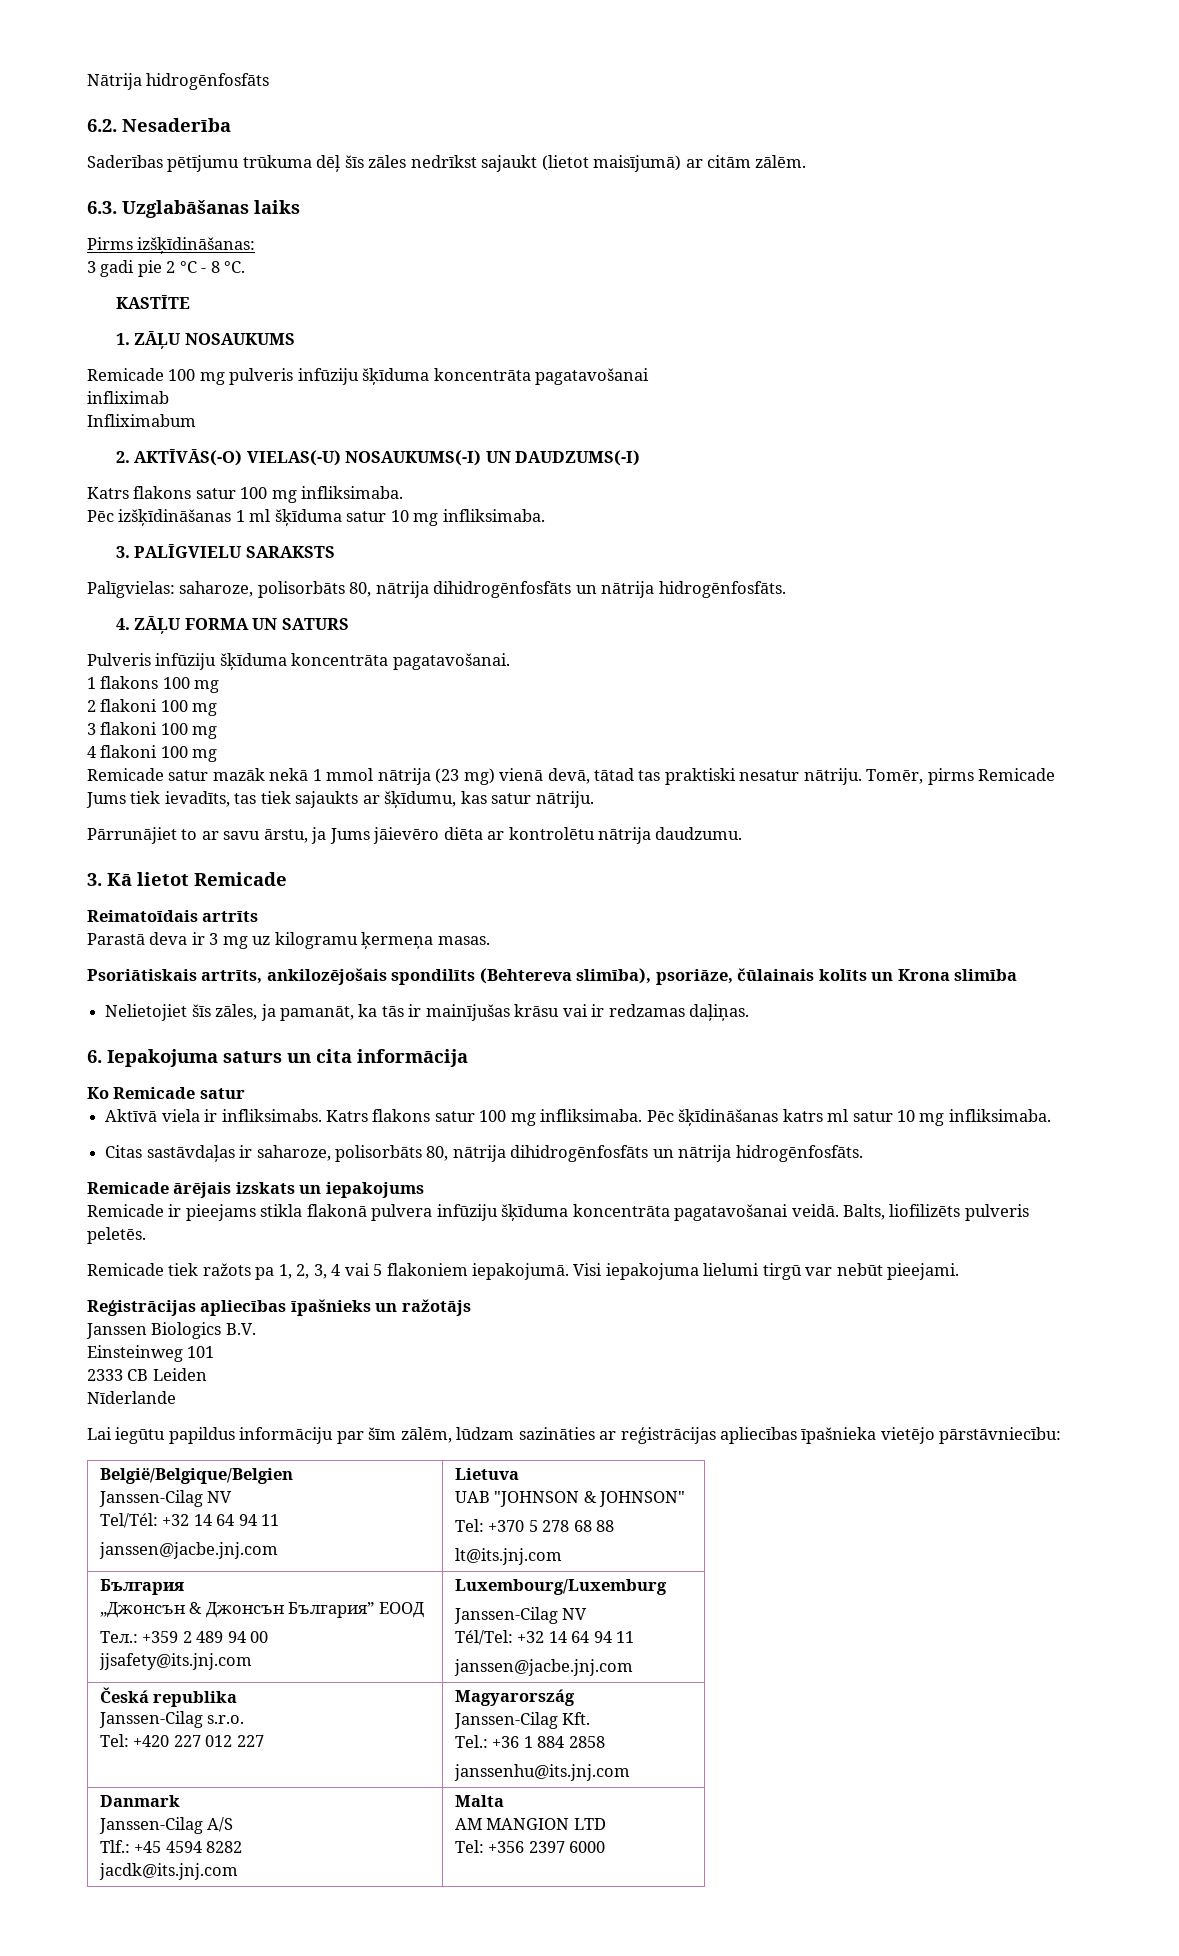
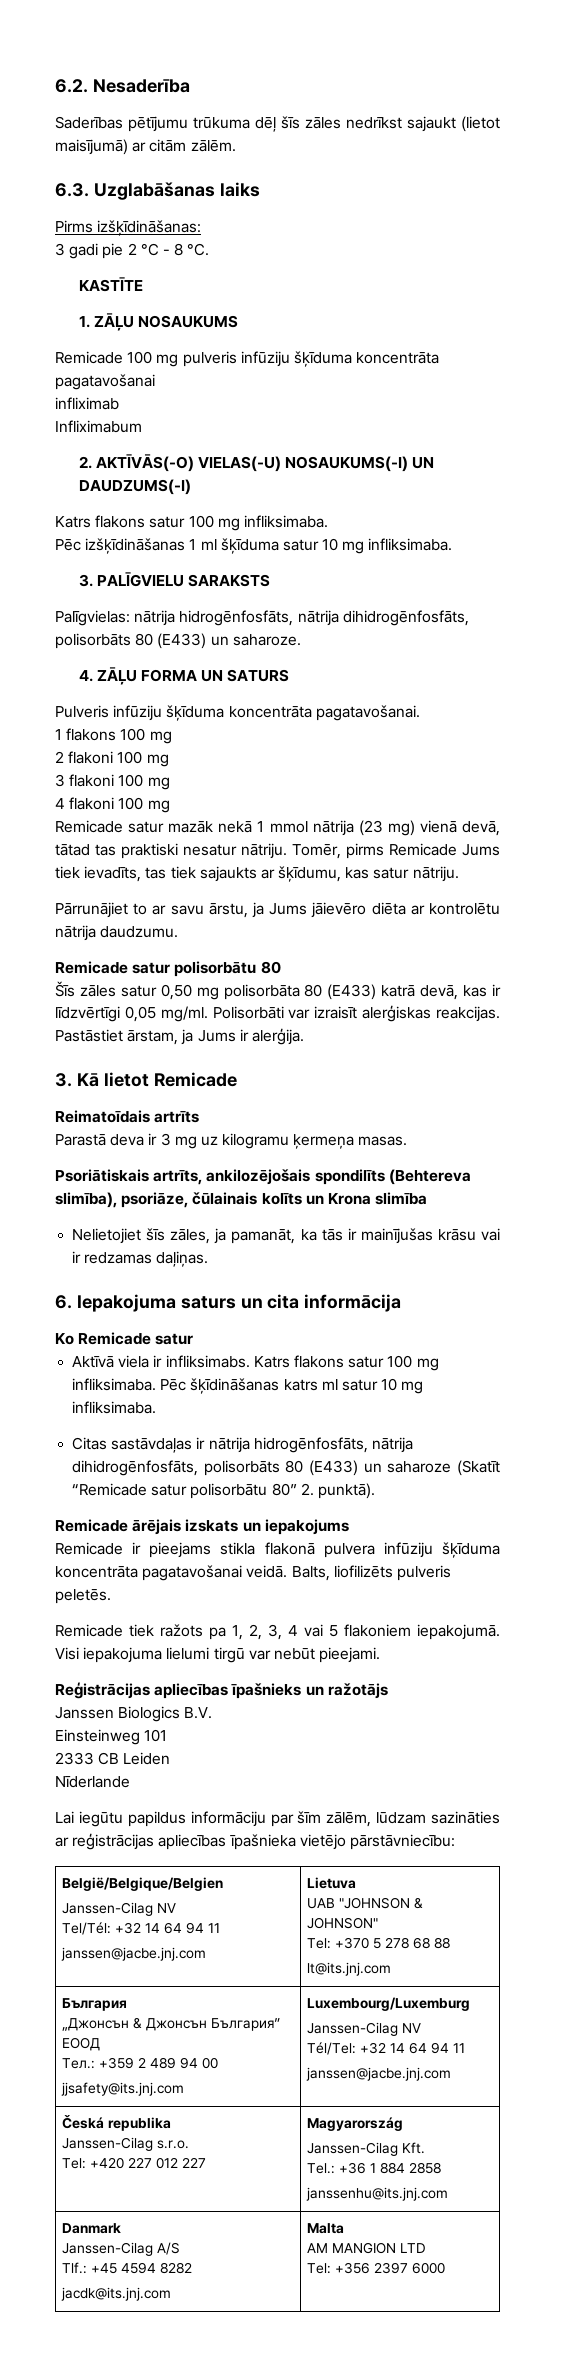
[87,73,270,90] Nātrija hidrogēnfosfāts // -> (55, 86) none
[179,581,786,598] saharoze, polisorbāts 80, nātrija dihidrogēnfosfāts un nātrija hidrogēnfosfāts. -> [134,610,469,626] [55,633,301,649] nātrija hidrogēnfosfāts, nātrija dihidrogēnfosfāts, polisorbāts 80 (E433) un saharoze.
(743, 833) none -> [55,961,281,977] [55,981,502,1000] [55,1005,500,1022] [55,1028,304,1045] // Remicade satur polisorbātu 80 // Šīs zāles satur 0,50 mg polisorbāta 80 (E433) katrā devā, kas ir līdzvērtīgi 0,05 mg/ml. Polisorbāti var izraisīt alerģiskas reakcijas. Pastāstiet ārstam, ja Jums ir alerģija.
[256,1145,863,1162] saharoze, polisorbāts 80, nātrija dihidrogēnfosfāts un nātrija hidrogēnfosfāts. -> [208,1437,413,1453] [72,1460,500,1476] [72,1483,375,1499] nātrija hidrogēnfosfāts, nātrija dihidrogēnfosfāts, polisorbāts 80 (E433) un saharoze (Skatīt “Remicade satur polisorbātu 80” 2. punktā).

